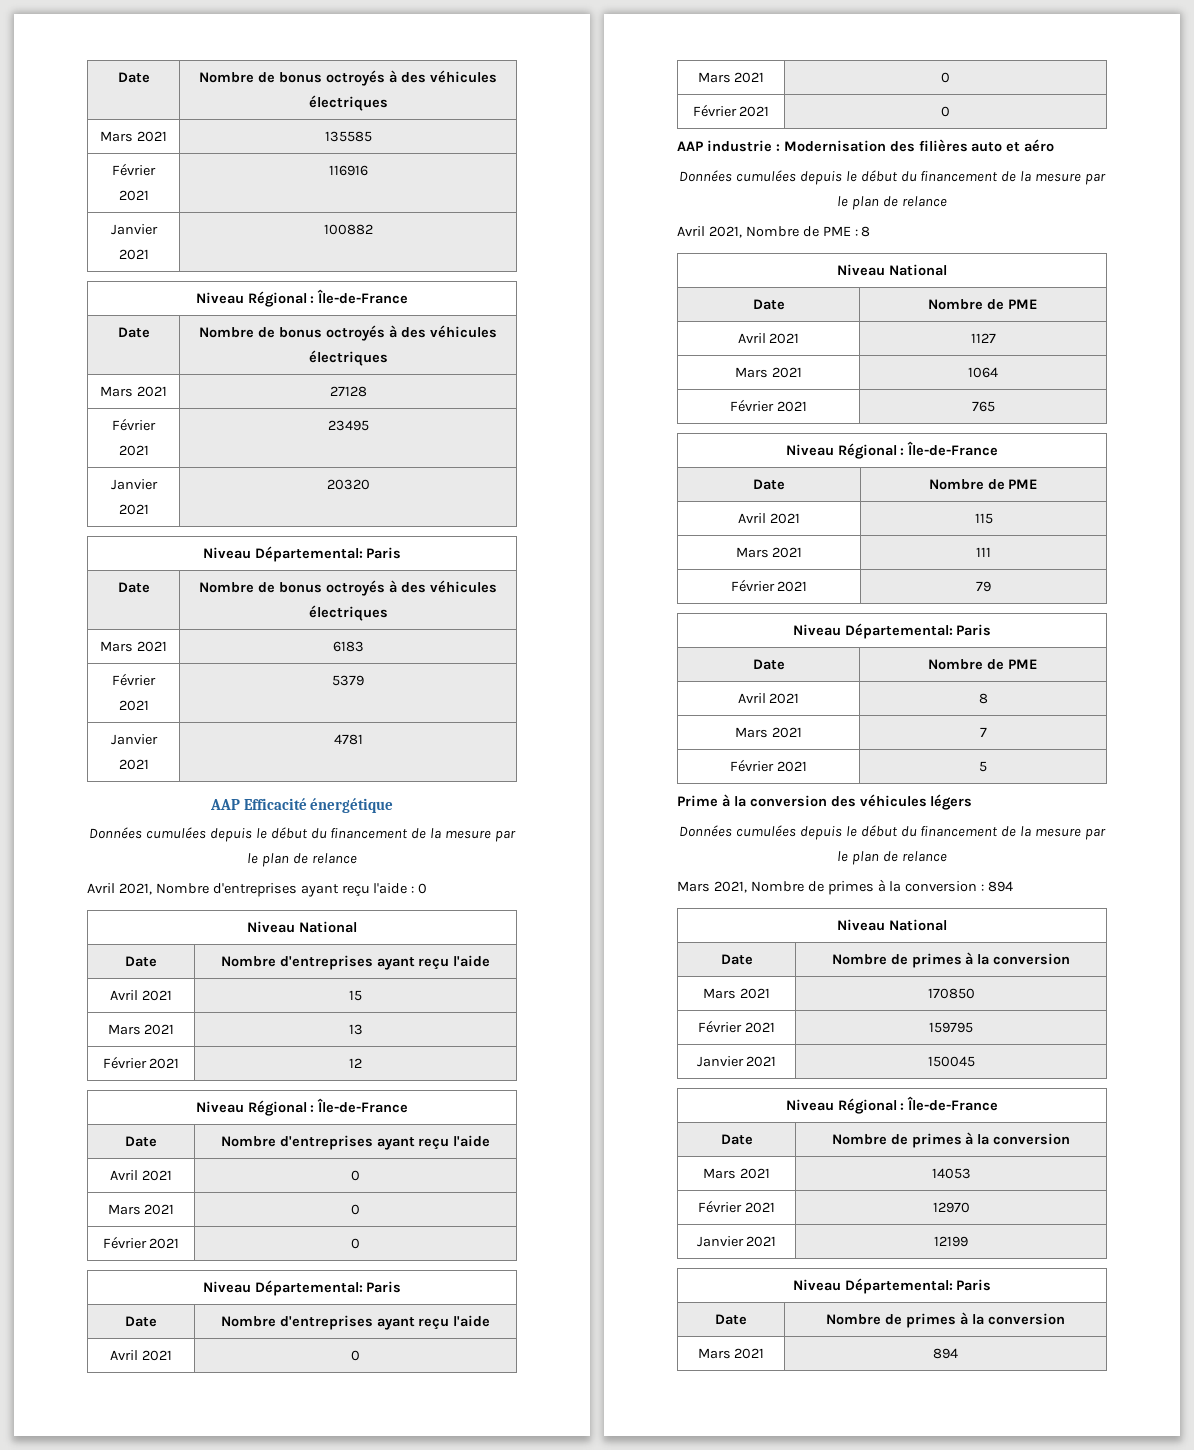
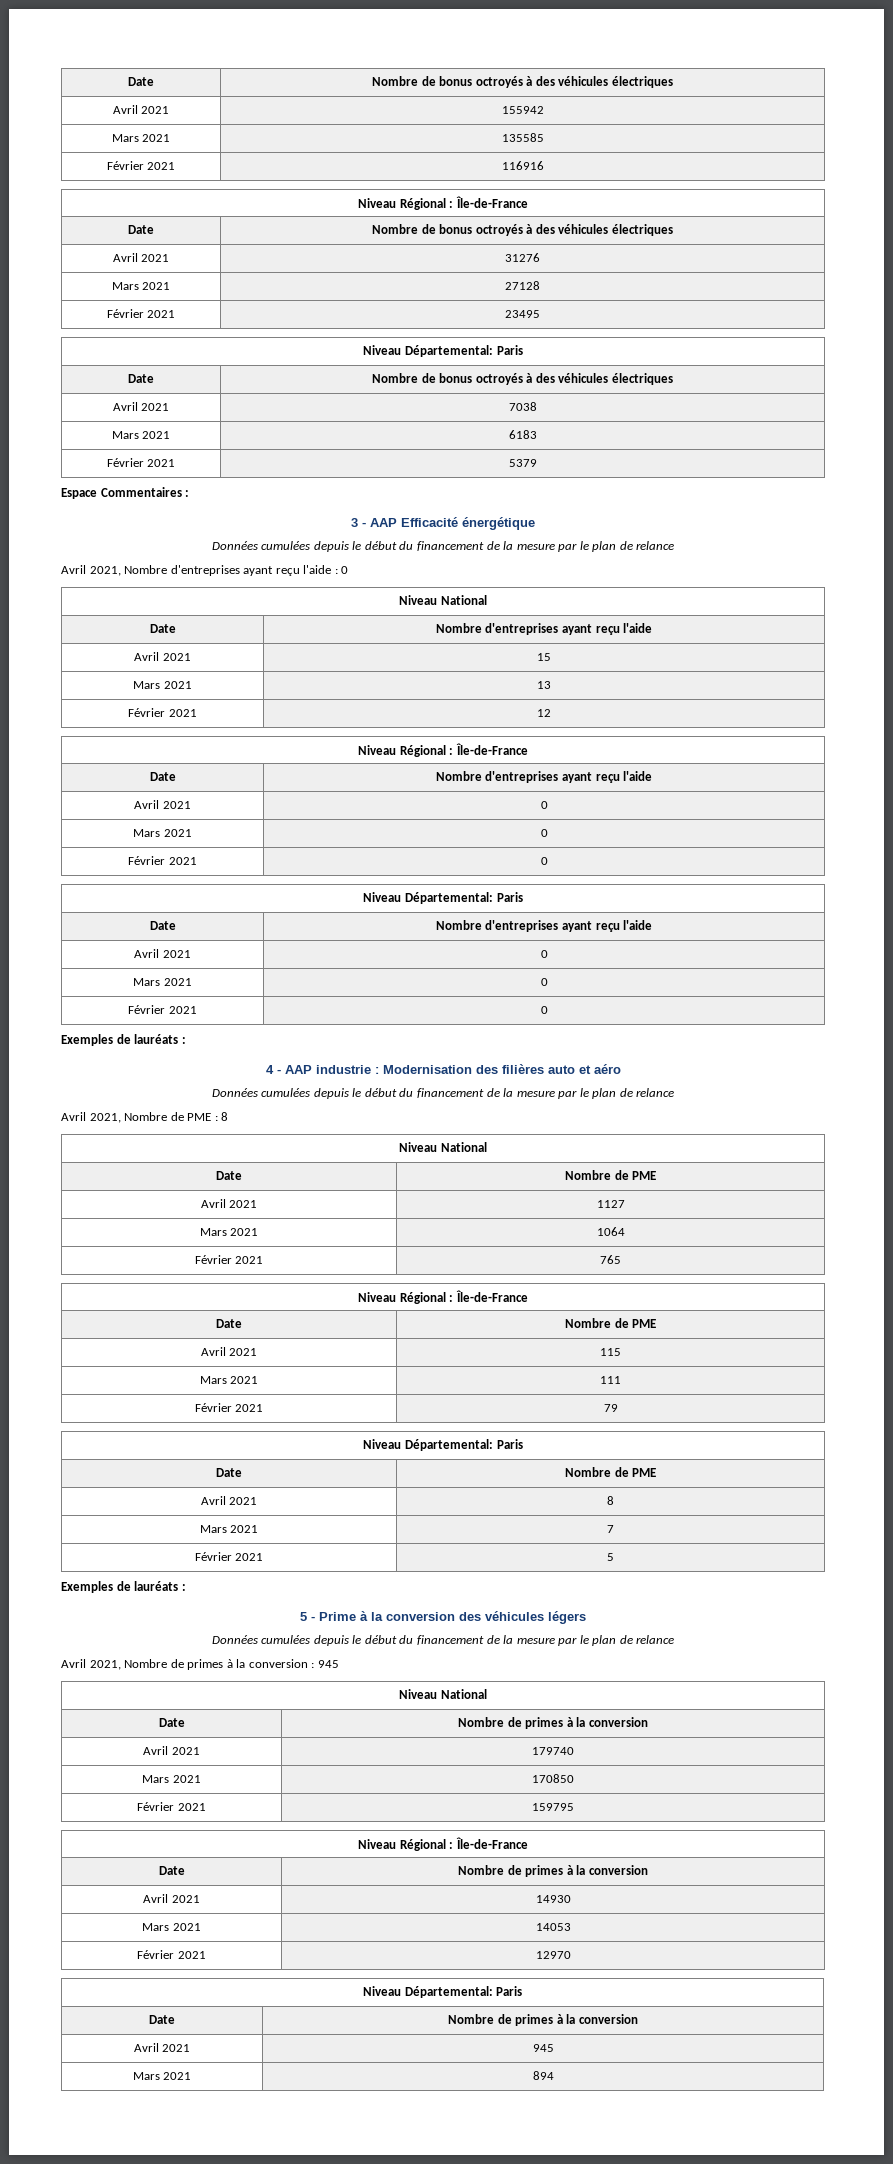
[117,72,150,83] [199,70,497,86] [308,95,388,111] Date | Nombre de bonus octroyés à des véhicules électriques -> [128,77,154,86] [372,76,673,88] [112,105,170,114] [501,106,544,114] Date | Nombre de bonus octroyés à des véhicules électriques // Avril 2021 | 155942
[110,224,158,235] [118,249,149,260] [323,224,373,235] // Janvier 2021 | 100882 -> (544, 165) none
(388, 358) none -> [112,253,170,262] [505,253,540,262] // Avril 2021 | 31276
[110,479,158,490] [118,504,149,515] [326,479,370,490] // Janvier 2021 | 20320 -> (540, 314) none
(388, 613) none -> [112,402,170,411] [508,402,537,411] // Avril 2021 | 7038
[110,734,158,745] [118,759,149,770] [333,734,363,745] // Janvier 2021 | 4781 // -> [61,487,190,499] [351,518,366,527] // Espace Commentaires : // 3 -
(950, 111) none -> [61,1034,186,1046] [265,1065,281,1074] Exemples de lauréats : // 4 -
(987, 766) none -> [61,1581,186,1593] [300,1612,315,1621] Exemples de lauréats : // 5 -
[677,881,710,892] Mars -> [61,1659,86,1668] Avril
[988,881,1014,892] 894 -> [317,1660,339,1668] 945
(1071, 959) none -> [143,1746,200,1755] [532,1747,574,1755] // Avril 2021 | 179740
[696,1056,777,1067] [927,1056,975,1067] // Janvier 2021 | 150045 -> (574, 1807) none
(1071, 1139) none -> [143,1894,200,1903] [535,1895,571,1903] // Avril 2021 | 14930
[696,1236,777,1247] [934,1236,968,1247] // Janvier 2021 | 12199 -> (571, 1955) none
(1065, 1319) none -> [133,2043,191,2052] [532,2044,554,2052] // Avril 2021 | 945

